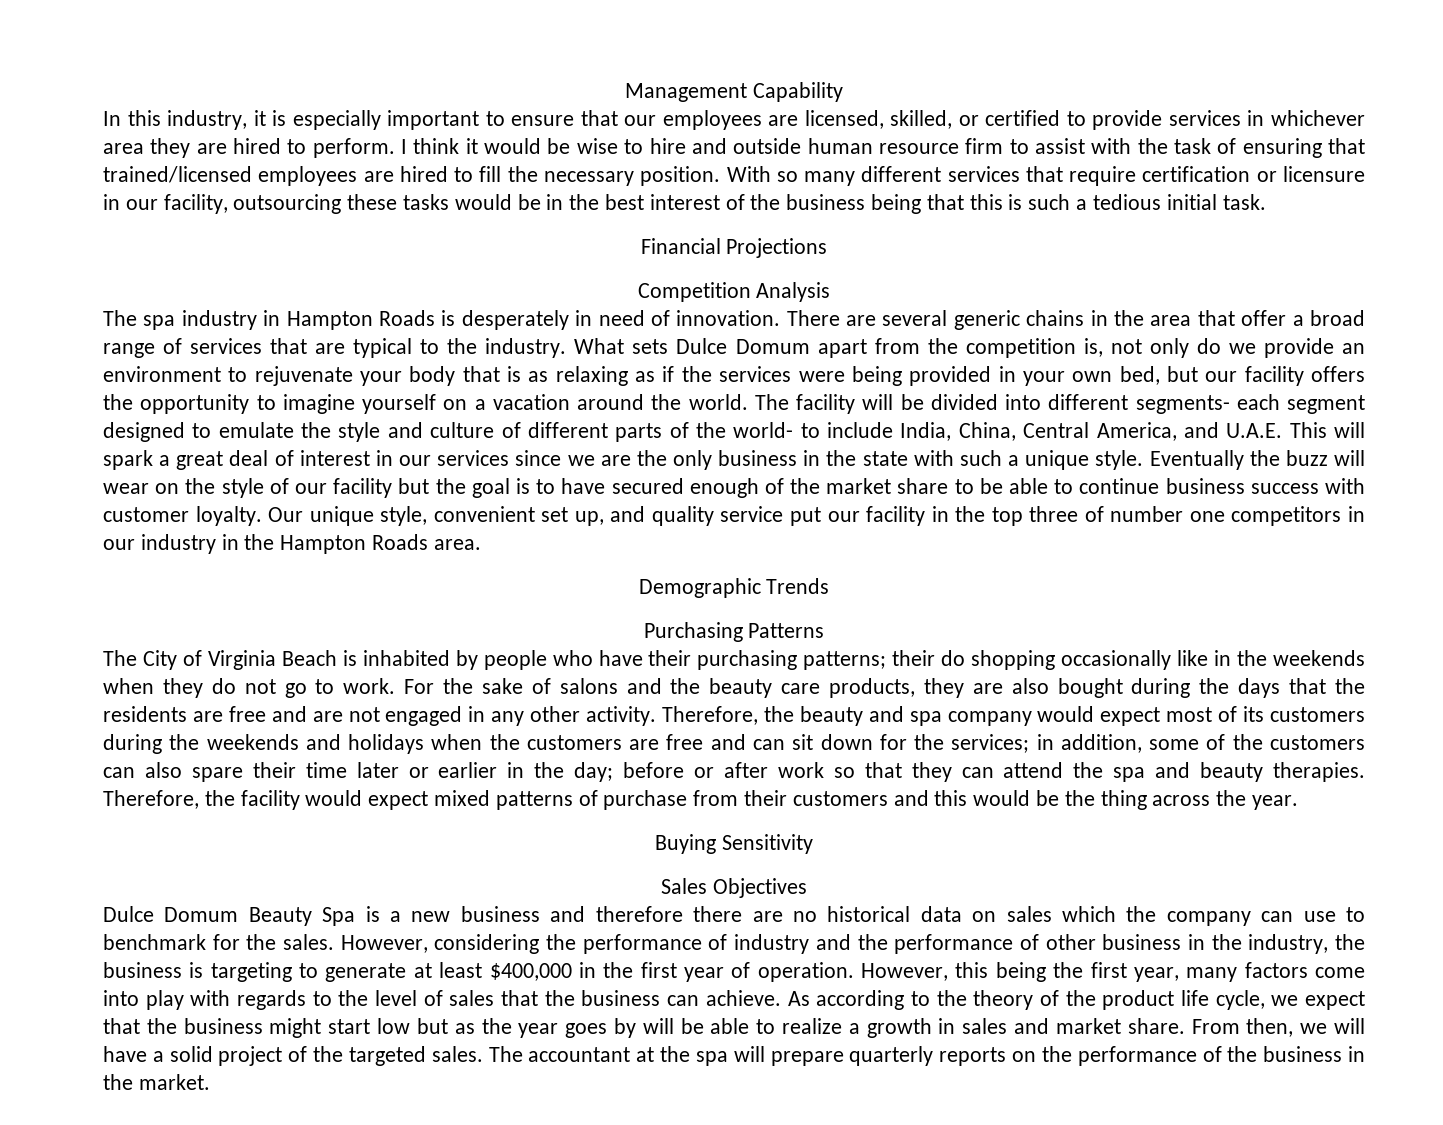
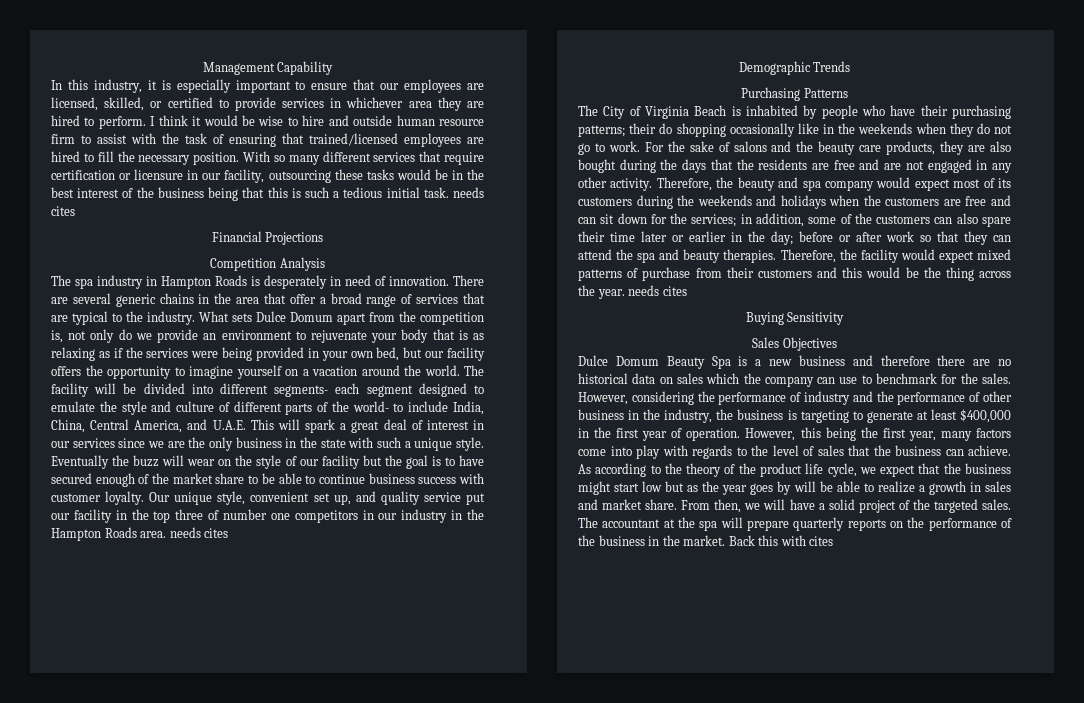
(1266, 202) none -> [453,187,485,198] [51,206,75,216] needs cites
(481, 544) none -> [169,527,229,538] needs cites
(1299, 802) none -> [628,285,687,296] needs cites
(210, 1082) none -> [728,535,834,546] Back this with cites

